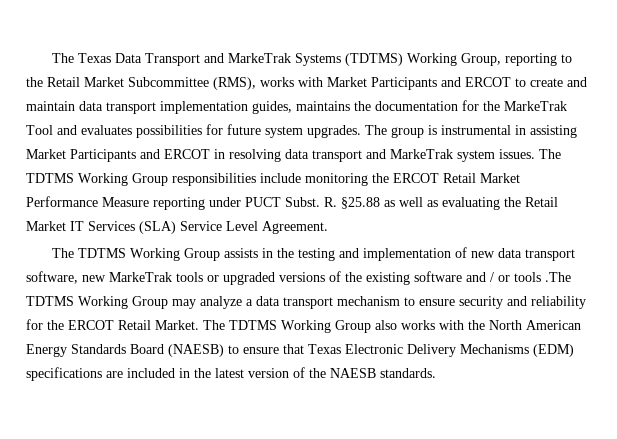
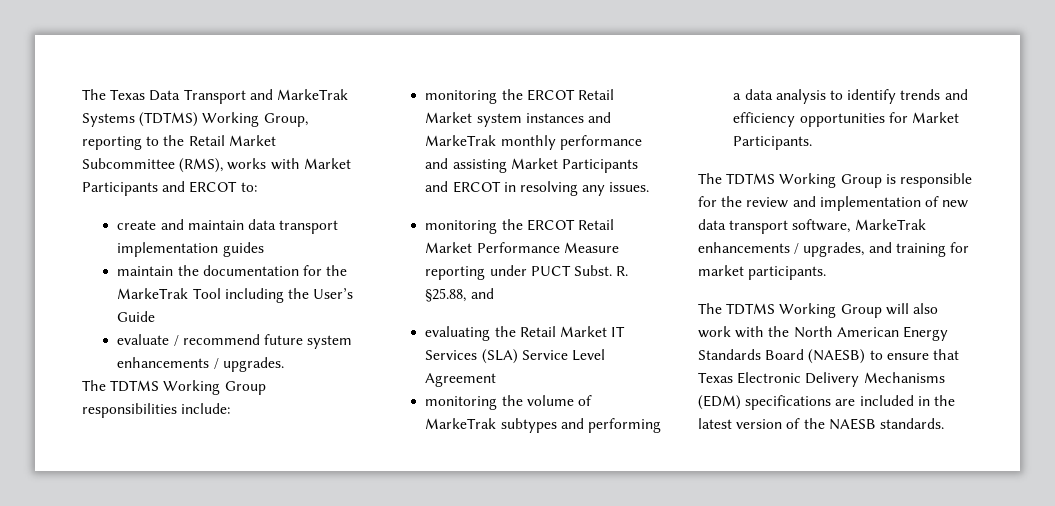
[515,78,526,87] to -> [240,182,257,192] to: //
[252,101,350,114] guides, maintains -> [222,242,264,257] [117,266,174,276] guides // maintain
[57,124,526,138] and evaluates possibilities for future system upgrades. The group is instrumental in -> [224,288,354,303] [117,311,156,322] [117,334,353,349] [117,357,284,372] [82,380,266,395] [82,403,231,418] [425,89,614,104] [425,112,611,127] [425,135,642,150] [425,158,449,169] including the User’s Guide // evaluate / recommend future system enhancements / upgrades. // The TDTMS Working Group responsibilities include: // monitoring the ERCOT Retail Market system instances and MarkeTrak monthly performance and
[285,149,561,162] [26,173,301,186] data transport and MarkeTrak system issues. The TDTMS Working Group responsibilities include -> [582,182,650,196] any issues. //
[341,197,438,209] §25.88 as well as -> [425,288,494,302] §25.88, and //
[262,221,328,234] [51,248,335,261] Agreement. // The TDTMS Working Group assists in the testing -> [425,373,497,387] [425,395,592,410] [425,418,661,433] [733,89,968,104] [733,112,959,127] [733,136,813,150] [698,173,972,188] [698,196,789,208] Agreement // monitoring the volume of MarkeTrak subtypes and performing a data analysis to identify trends and efficiency opportunities for Market Participants. // The TDTMS Working Group is responsible for the review
[82,271,571,285] [26,296,586,309] [26,319,435,333] new MarkeTrak tools or upgraded versions of the existing software and / or tools .The TDTMS Working Group may analyze a data transport mechanism to ensure security and reliability for the ERCOT Retail Market. The TDTMS Working Group also works -> [854,219,926,230] [698,242,969,257] [698,265,827,280] [698,303,938,318] [698,326,731,338] MarkeTrak enhancements / upgrades, and training for market participants. // The TDTMS Working Group will also work

